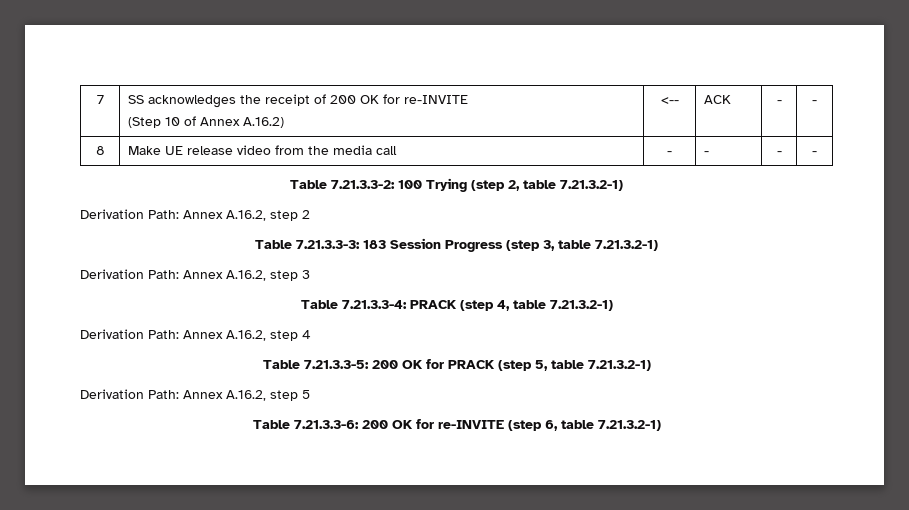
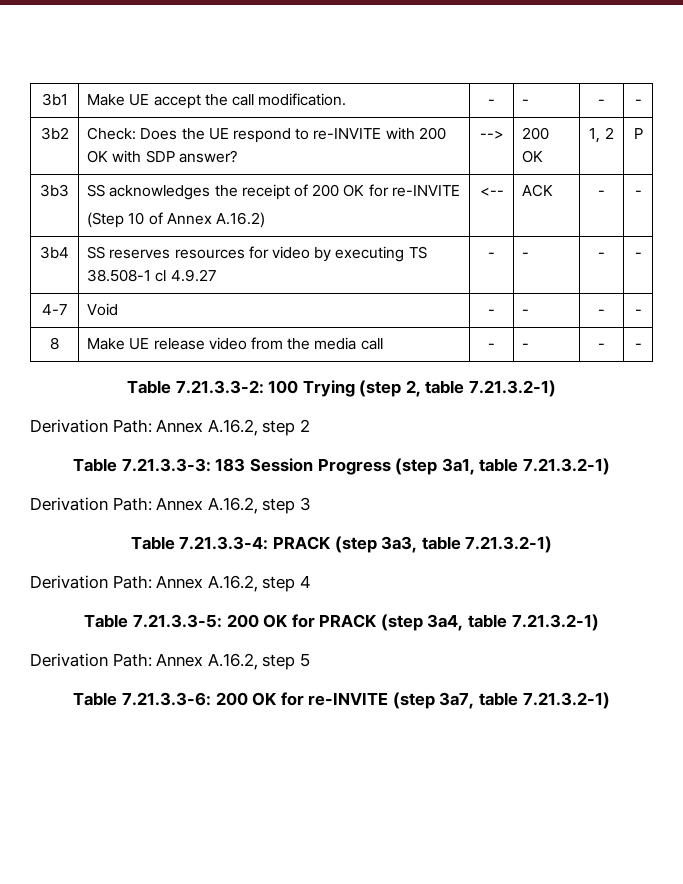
[96,95,104,104] 7 -> [41,93,68,106] [87,93,347,109] [488,99,495,105] [522,99,530,105] [598,99,605,105] [634,99,642,105] [40,127,69,140] [87,127,446,143] [87,150,237,163] [479,130,504,139] [522,127,550,140] [522,150,544,163] [589,127,614,143] [633,128,643,139] [40,184,69,197] 3b1 | Make UE accept the call modification. | - | - | - | - // 3b2 | Check: Does the UE respond to re-INVITE with 200 OK with SDP answer? | --> | 200 OK | 1, 2 | P // 3b3
(817, 102) none -> [40,246,69,259] [87,246,427,262] [87,269,217,282] [488,252,495,258] [522,252,530,258] [598,252,605,258] [634,252,642,258] [41,304,68,315] [87,303,119,316] [488,309,495,315] [522,309,530,315] [598,309,605,315] [634,309,642,315] // 3b4 | SS reserves resources for video by executing TS 38.508-1 cl 4.9.27 | - | - | - | - // 4-7 | Void | - | - | - | -
[543,240,555,251] 3, -> [441,458,475,475] 3a1,
[496,300,510,311] 4, -> [381,536,418,553] 3a3,
[534,360,548,371] 5, -> [427,614,464,631] 3a4,
[544,420,558,431] 6, -> [439,692,475,709] 3a7,

